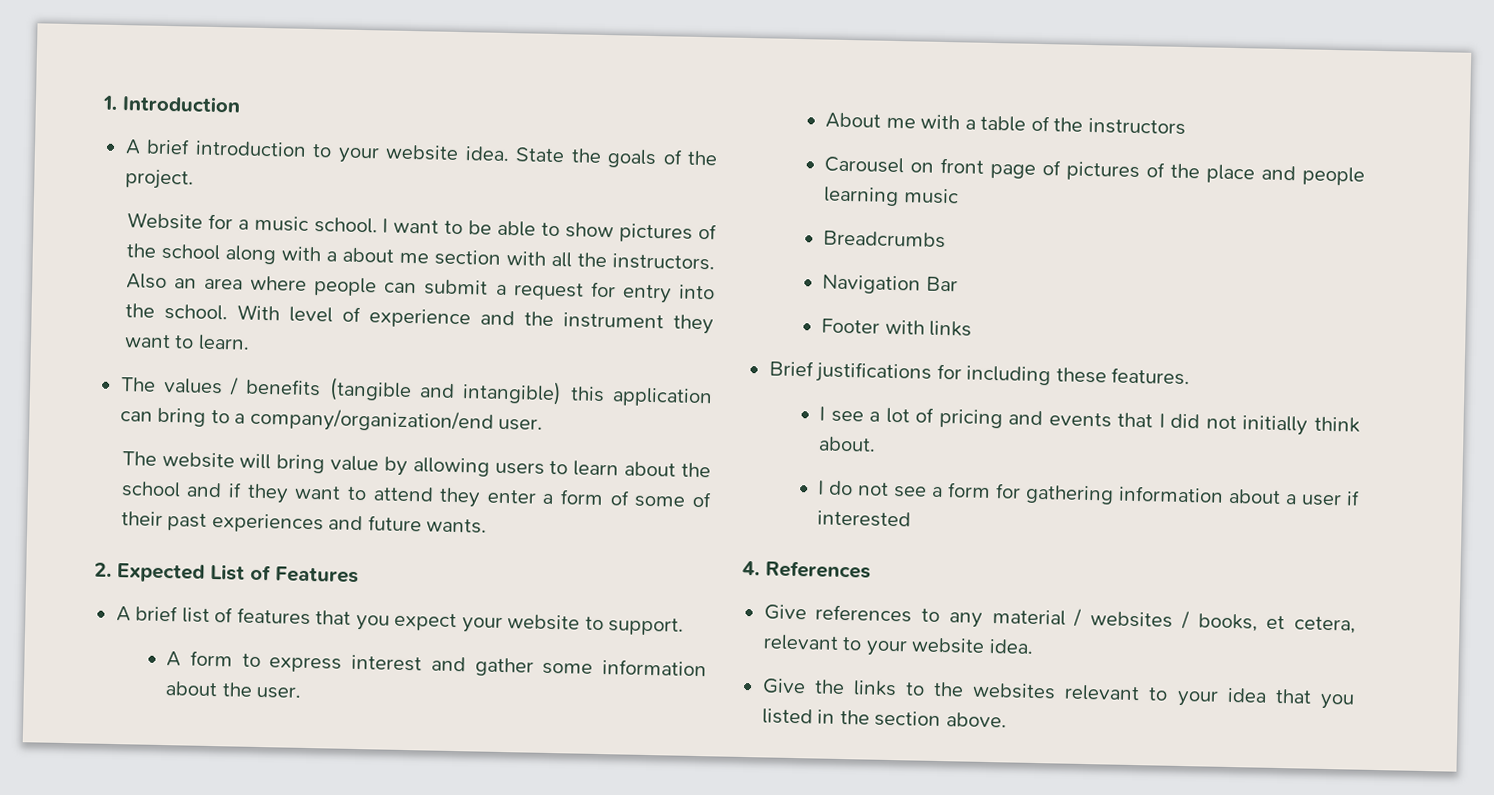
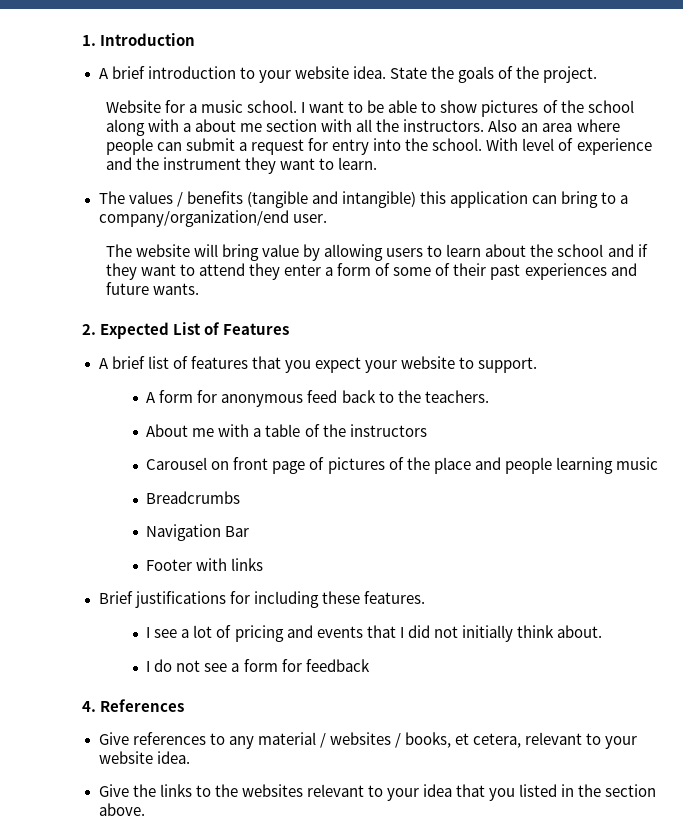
[241,653,708,677] [165,681,302,699] to express interest and gather some information about the user. -> [197,390,489,407] for anonymous feed back to the teachers.
[1025,484,1360,507] [817,510,912,528] gathering information about a user if interested -> [305,659,370,672] feedback

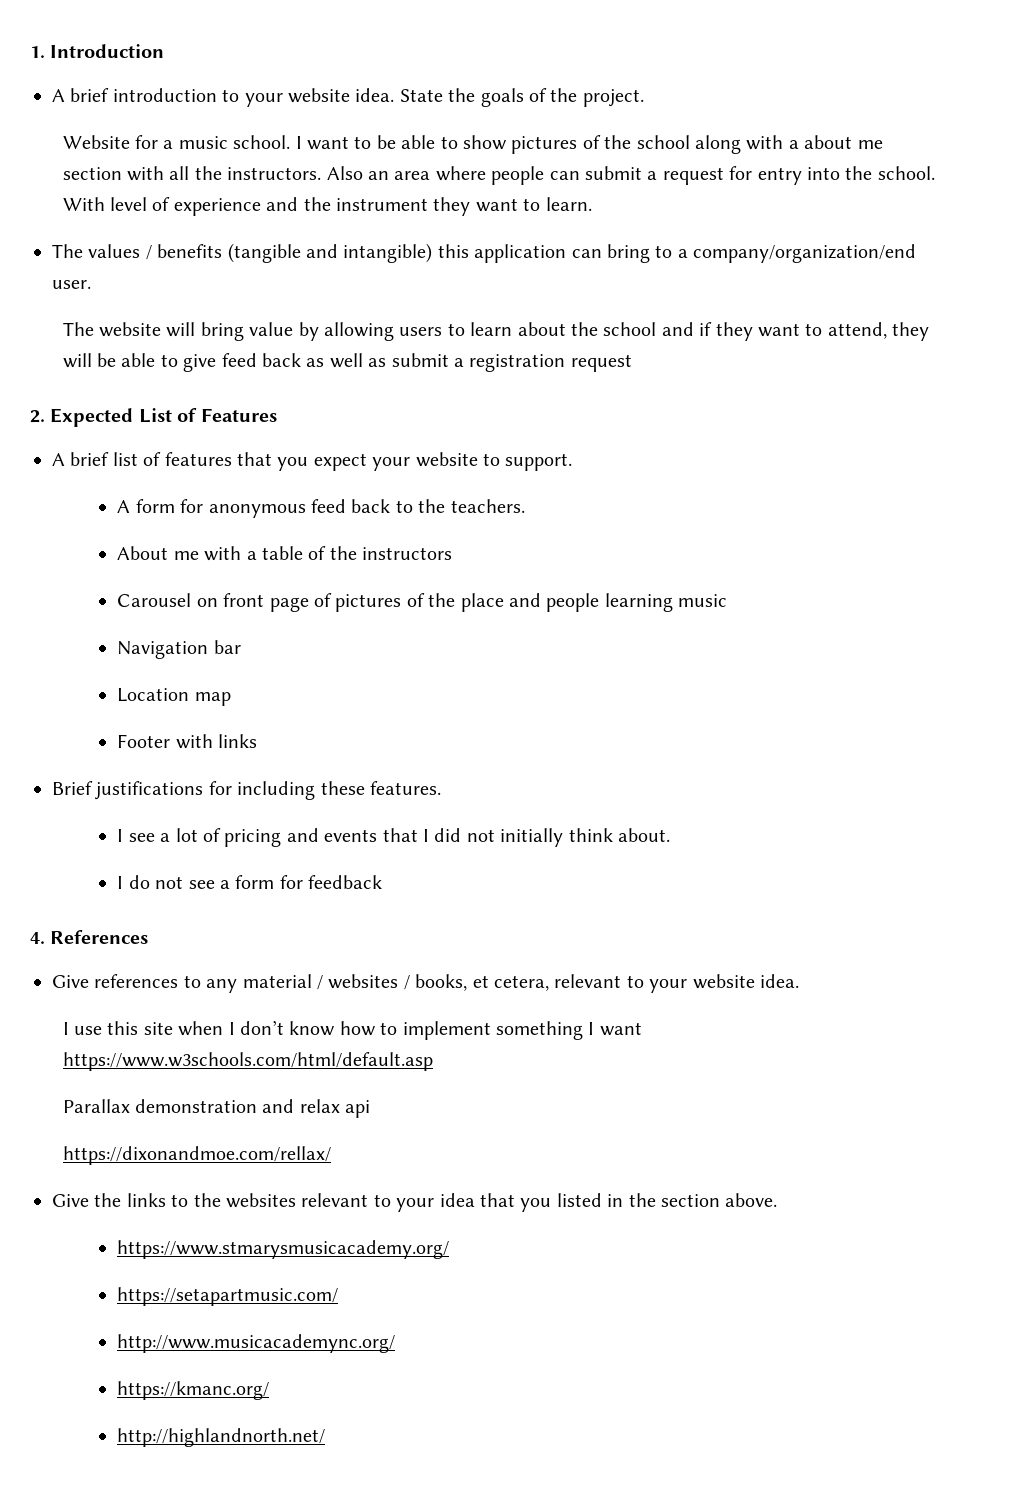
[199,263,637,280] [105,282,199,295] attend they enter a form of some of their past experiences and future wants. -> [827,322,930,341] [62,353,632,372] attend, they will be able to give feed back as well as submit a registration request
[146,491,241,504] [146,524,250,541] Breadcrumbs // Navigation Bar -> [117,640,241,659] [117,688,231,706] Navigation bar // Location map
(190, 757) none -> [62,1020,642,1040] [62,1052,433,1071] [62,1099,371,1118] [62,1146,331,1165] // I use this site when I don’t know how to implement something I want https://www.w3schools.com/html/default.asp // Parallax demonstration and relax api // https://dixonandmoe.com/rellax/
(145, 809) none -> [117,1240,450,1259] [117,1287,339,1306] [117,1334,396,1353] [117,1381,270,1400] [117,1428,326,1447] // https://www.stmarysmusicacademy.org/ // https://setapartmusic.com/ // http://www.musicacademync.org/ // https://kmanc.org/ // http://highlandnorth.net/

